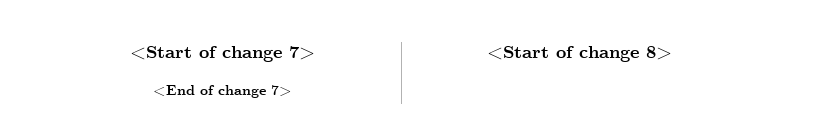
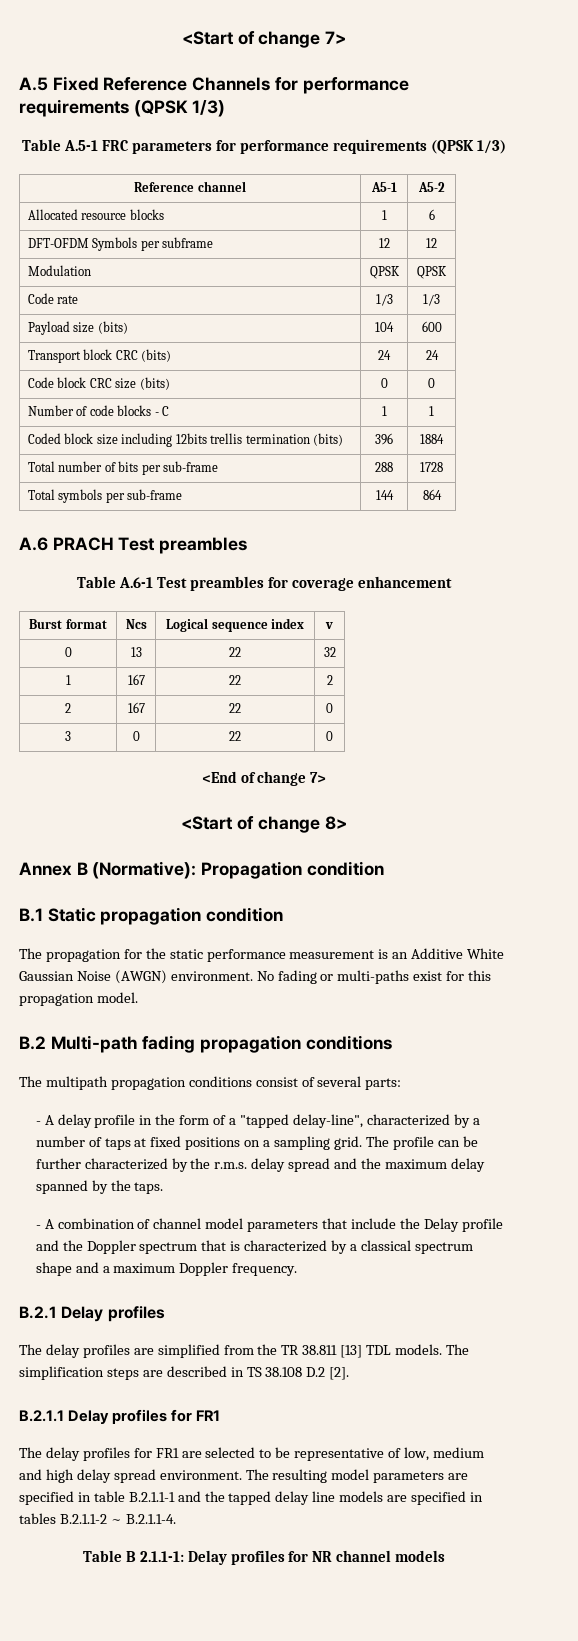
(315, 53) none -> [19,76,409,94] [19,99,226,117] [22,139,506,154] [134,181,246,192] [370,182,397,192] [417,182,445,192] [27,209,164,220] [381,210,387,220] [428,209,435,220] [27,237,214,251] [378,238,390,248] [426,238,437,248] [27,265,91,276] [369,266,400,279] [417,266,447,279] [27,293,79,304] [375,294,393,306] [423,294,440,306] [27,321,128,335] [375,322,394,332] [421,321,442,332] [27,349,172,363] [378,350,391,360] [425,350,439,360] [27,377,170,390] [380,378,388,388] [428,378,435,388] [27,405,170,416] [381,406,387,416] [429,406,434,416] [27,433,344,447] [375,433,393,445] [420,434,444,444] [27,461,219,475] [375,462,393,472] [420,462,443,472] [27,489,183,503] [375,490,394,500] [422,489,442,500] [19,537,248,554] [77,576,452,591] [29,619,107,629] [125,619,147,629] [165,618,305,632] [325,622,333,629] [64,647,72,657] [130,647,142,657] [229,647,242,657] [323,647,336,657] [65,675,71,685] [127,674,145,685] [229,675,242,685] [326,675,333,685] [65,703,71,713] [127,702,145,713] [229,703,242,713] [326,703,333,713] [65,731,71,741] [132,731,140,741] [229,731,242,741] [326,731,333,741] // A.5 Fixed Reference Channels for performance requirements (QPSK 1/3) // Table A.5-1 FRC parameters for performance requirements (QPSK 1/3) // Reference channel | A5-1 | A5-2 // Allocated resource blocks | 1 | 6 // DFT-OFDM Symbols per subframe | 12 | 12 // Modulation | QPSK | QPSK // Code rate | 1/3 | 1/3 // Payload size (bits) | 104 | 600 // Transport block CRC (bits) | 24 | 24 // Code block CRC size (bits) | 0 | 0 // Number of code blocks - C | 1 | 1 // Coded block size including 12bits trellis termination (bits) | 396 | 1884 // Total number of bits per sub-frame | 288 | 1728 // Total symbols per sub-frame | 144 | 864 // A.6 PRACH Test preambles // Table A.6-1 Test preambles for coverage enhancement // Burst format | Ncs | Logical sequence index | v // 0 | 13 | 22 | 32 // 1 | 167 | 22 | 2 // 2 | 167 | 22 | 0 // 3 | 0 | 22 | 0
(672, 53) none -> [19,861,384,879] [19,907,284,925] [19,948,505,962] [19,970,492,984] [19,992,138,1006] [19,1035,392,1053] [19,1076,402,1090] [35,1114,480,1128] [35,1136,478,1150] [35,1158,485,1172] [35,1180,164,1194] [35,1218,503,1232] [35,1240,473,1254] [35,1262,298,1276] [19,1306,165,1322] [19,1344,469,1358] [19,1366,350,1380] [19,1409,221,1424] [19,1447,484,1461] [19,1469,469,1483] [19,1491,483,1505] [19,1513,176,1524] [82,1550,446,1565] // Annex B (Normative): Propagation condition // B.1 Static propagation condition // The propagation for the static performance measurement is an Additive White Gaussian Noise (AWGN) environment. No fading or multi-paths exist for this propagation model. // B.2 Multi-path fading propagation conditions // The multipath propagation conditions consist of several parts: // - A delay profile in the form of a "tapped delay-line", characterized by a number of taps at fixed positions on a sampling grid. The profile can be further characterized by the r.m.s. delay spread and the maximum delay spanned by the taps. // - A combination of channel model parameters that include the Delay profile and the Doppler spectrum that is characterized by a classical spectrum shape and a maximum Doppler frequency. // B.2.1 Delay profiles // The delay profiles are simplified from the TR 38.811 [13] TDL models. The simplification steps are described in TS 38.108 D.2 [2]. // B.2.1.1 Delay profiles for FR1 // The delay profiles for FR1 are selected to be representative of low, medium and high delay spread environment. The resulting model parameters are specified in table B.2.1.1-1 and the tapped delay line models are specified in tables B.2.1.1-2 ~ B.2.1.1-4. // Table B 2.1.1-1: Delay profiles for NR channel models

